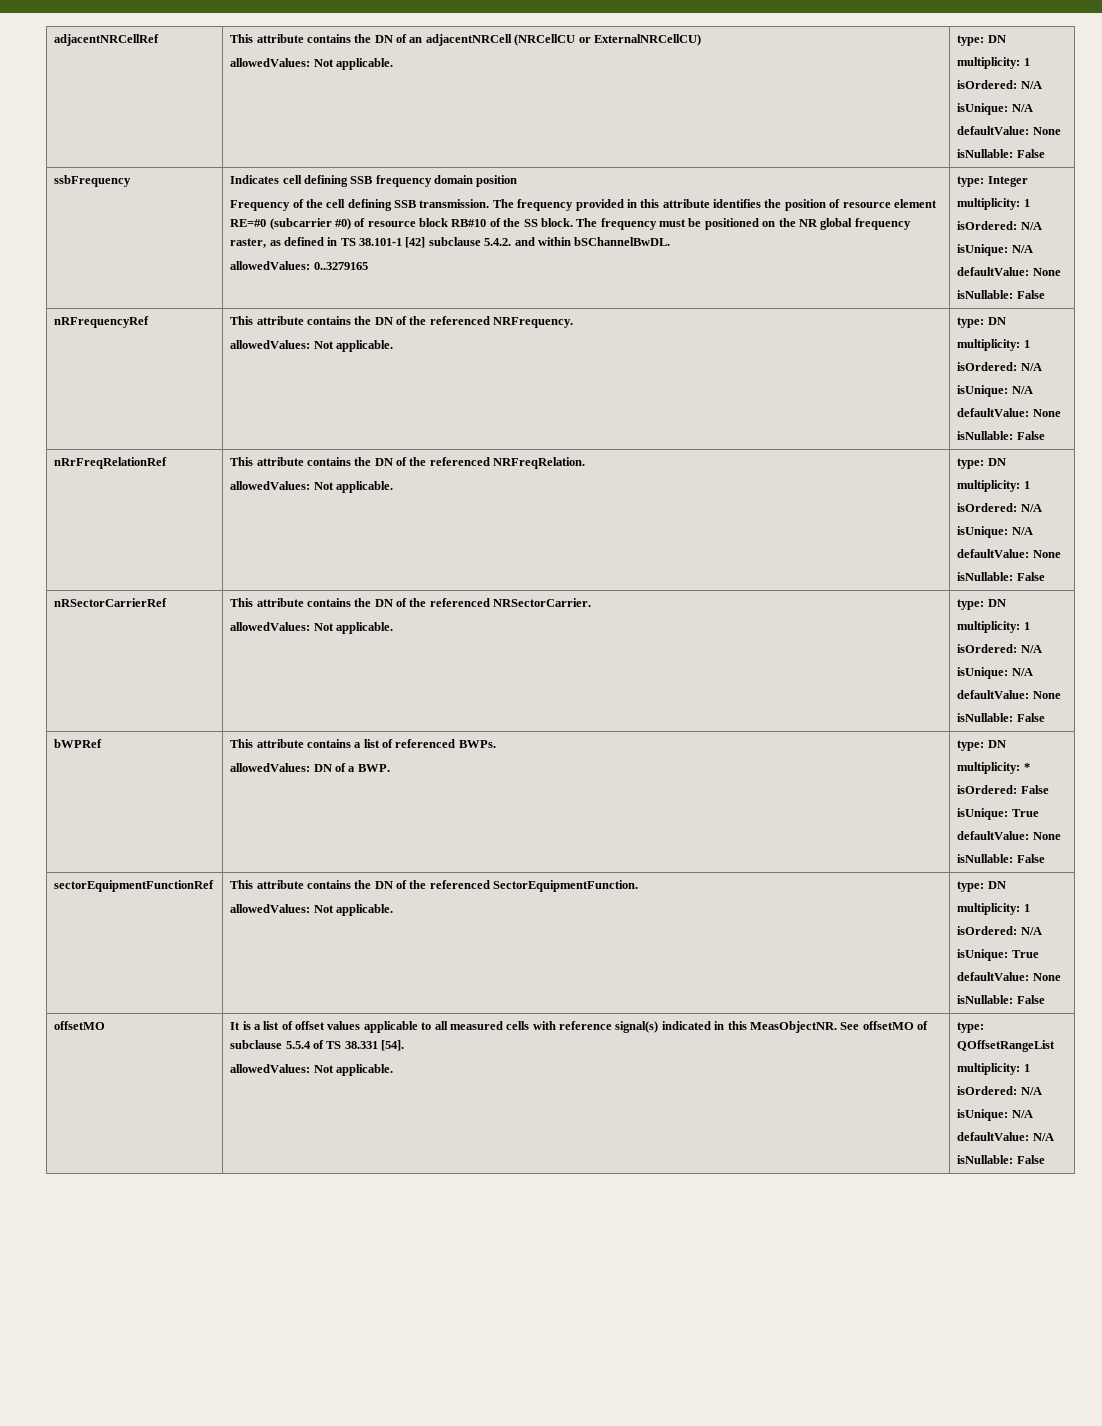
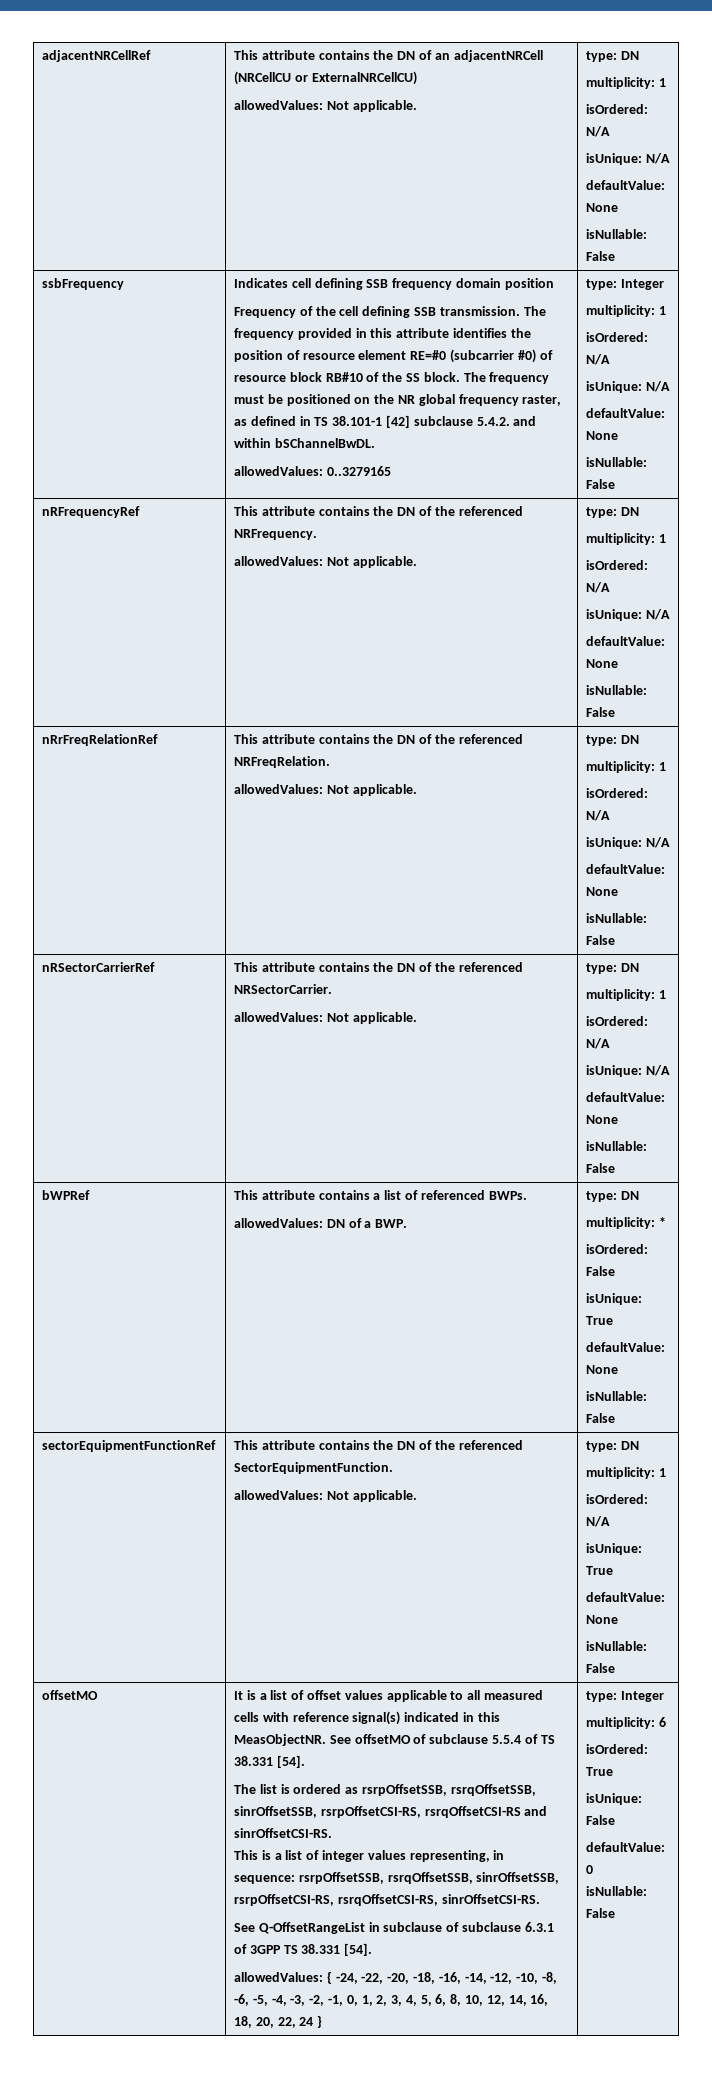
[230,1064,393,1076] [957,1022,985,1033] [957,1040,1056,1052] [957,1063,1030,1075] [957,1086,1042,1095] [957,1109,1033,1121] [957,1132,1054,1141] allowedValues: Not applicable. | type: QOffsetRangeList // multiplicity: 1 // isOrdered: N/A // isUnique: N/A // defaultValue: N/A -> [234,1784,536,1796] [234,1806,548,1818] [234,1828,333,1838] [234,1850,505,1862] [234,1872,560,1884] [234,1894,540,1906] [234,1922,554,1934] [234,1943,373,1956] [234,1971,557,1984] [234,1994,549,2006] [234,2015,323,2028] [586,1691,664,1702] [586,1717,666,1729] [586,1744,649,1754] [586,1767,614,1776] [586,1793,643,1805] [586,1815,616,1825] [586,1842,666,1852] [586,1865,594,1874] The list is ordered as rsrpOffsetSSB, rsrqOffsetSSB, sinrOffsetSSB, rsrpOffsetCSI-RS, rsrqOffsetCSI-RS and sinrOffsetCSI-RS. // This is a list of integer values representing, in sequence: rsrpOffsetSSB, rsrqOffsetSSB, sinrOffsetSSB, rsrpOffsetCSI-RS, rsrqOffsetCSI-RS, sinrOffsetCSI-RS. // See Q-OffsetRangeList in subclause of subclause 6.3.1 of 3GPP TS 38.331 [54]. // allowedValues: { -24, -22, -20, -18, -16, -14, -12, -10, -8, -6, -5, -4, -3, -2, -1, 0, 1, 2, 3, 4, 5, 6, 8, 10, 12, 14, 16, 18, 20, 22, 24 } | type: Integer // multiplicity: 6 // isOrdered: True // isUnique: False // defaultValue: 0

